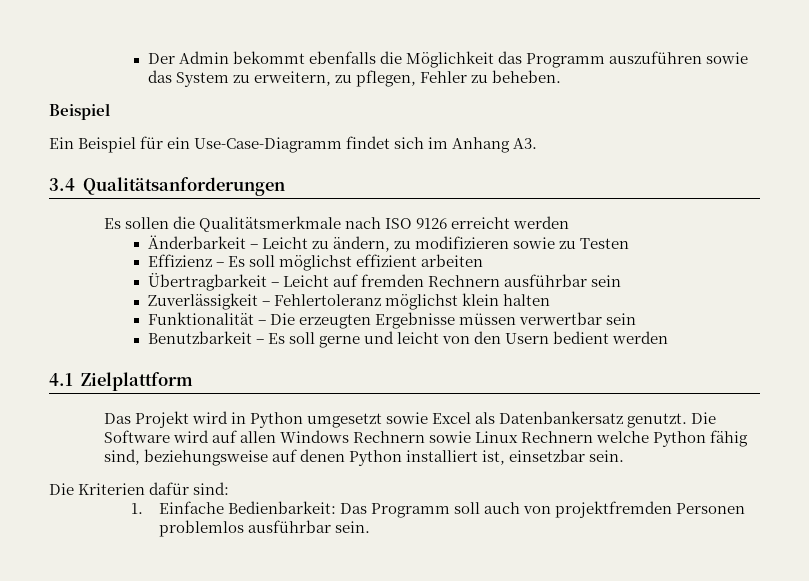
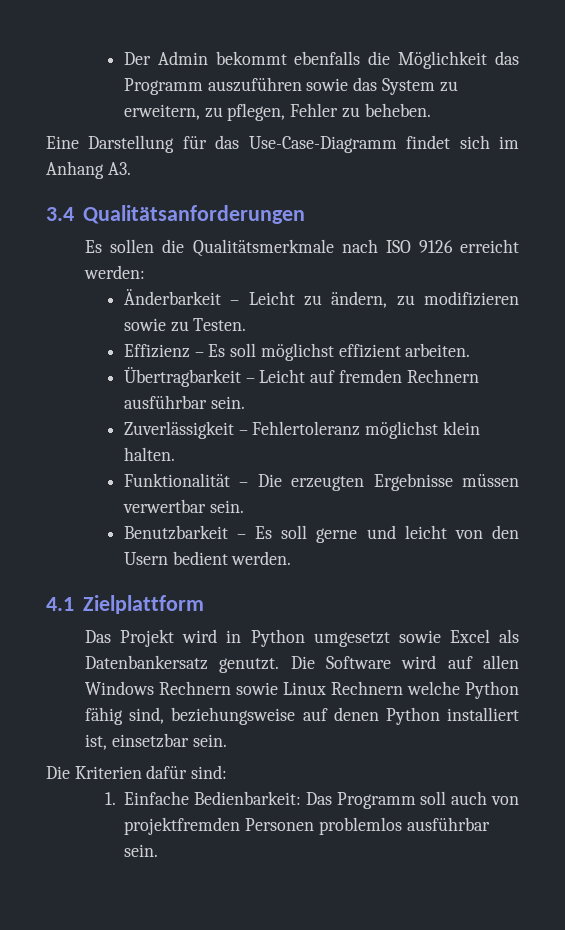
[49,103,110,120] [49,136,191,153] Beispiel // Ein Beispiel für ein -> [46,135,240,153] Eine Darstellung für das
[513,216,570,229] werden -> [84,265,146,279] werden:
[580,238,630,249] Testen -> [193,318,247,331] Testen.
[421,254,484,267] arbeiten -> [405,343,471,357] arbeiten.
[591,275,622,287] sein -> [210,396,245,409] sein.
[503,294,551,306] halten -> [123,447,175,461] halten.
[606,313,637,325] sein -> [209,500,244,513] sein.
[612,331,669,344] werden -> [231,551,292,565] werden.

